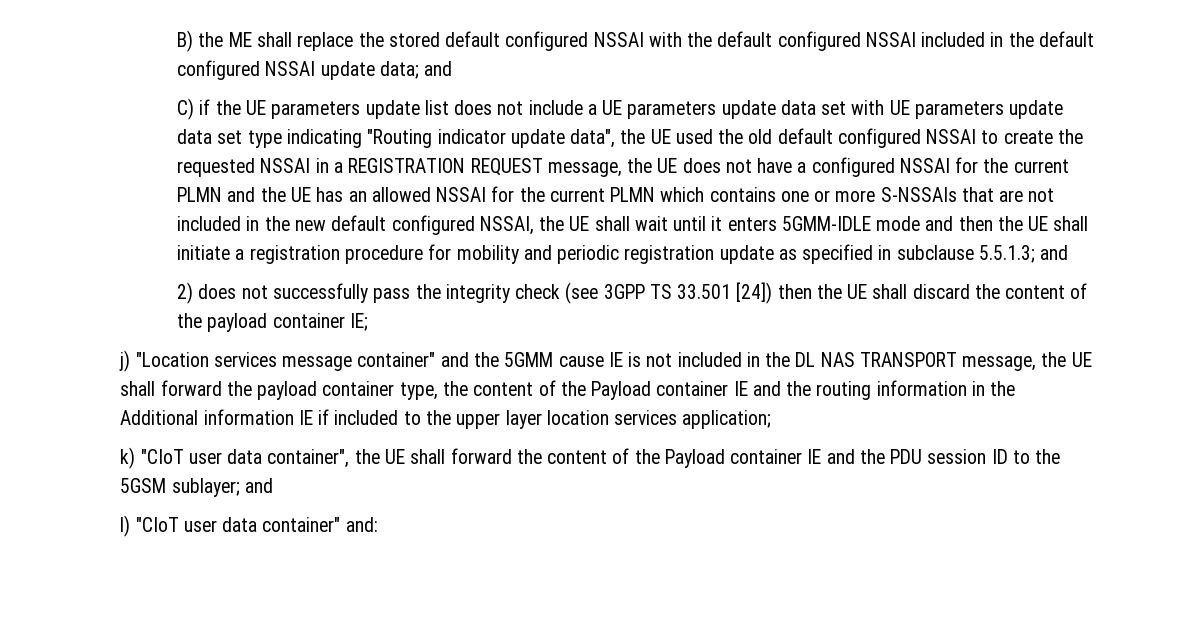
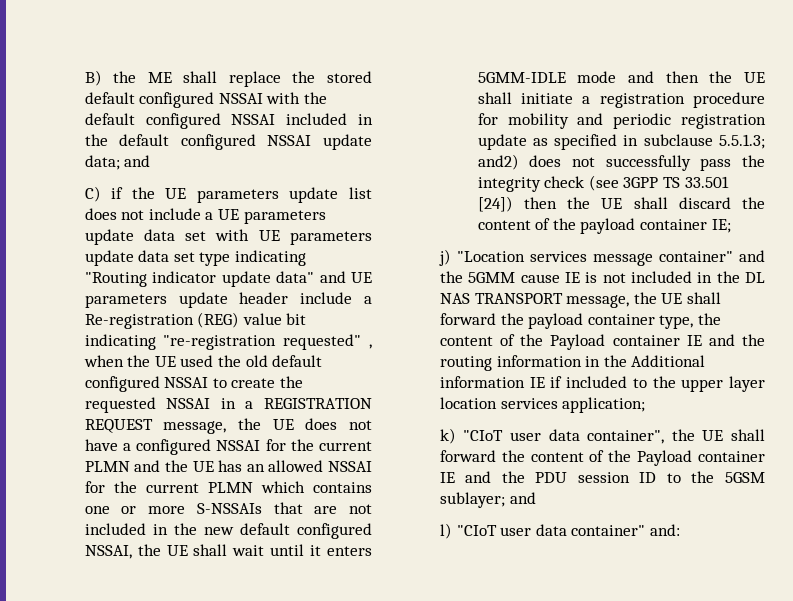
[570,129,616,148] data", -> [276,271,372,283] [84,292,372,308] [84,312,307,329] [84,334,372,350] [83,355,124,367] data" and UE parameters update header include a Re-registration (REG) value bit indicating "re-registration requested" , when
[1040,245,1069,260] [177,282,194,304] and // 2) -> [477,154,519,170] and2)

